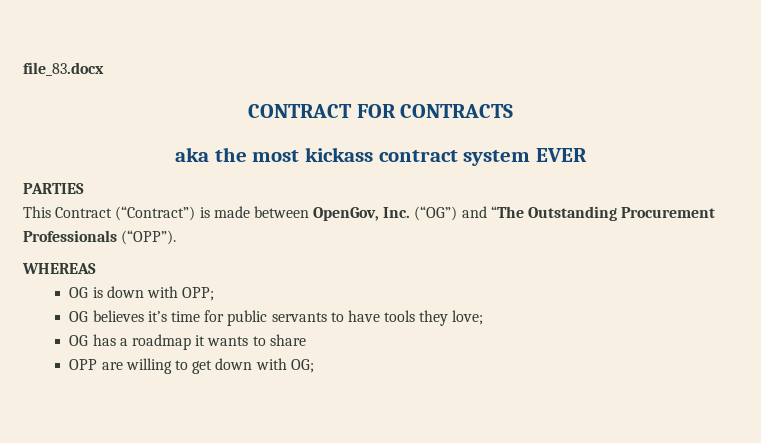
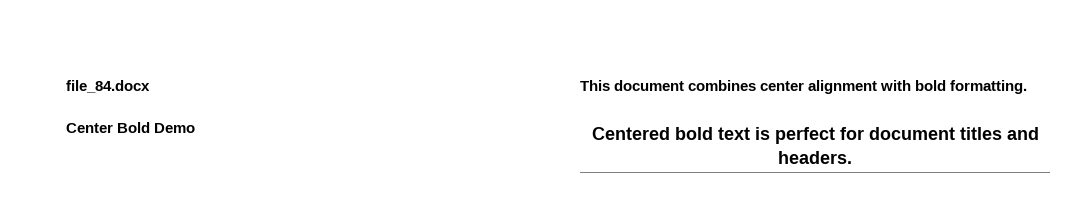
[23,62,104,76] [247,104,514,118] [174,147,588,166] [23,183,84,194] [23,206,716,221] [23,230,177,245] [22,263,96,274] [69,286,215,301] [69,310,484,326] [69,334,306,350] [69,358,314,374] file_83.docx // CONTRACT FOR CONTRACTS // aka the most kickass contract system EVER // PARTIES // This Contract (“Contract”) is made between OpenGov, Inc. (“OG”) and “The Outstanding Procurement Professionals (“OPP”). // WHEREAS // OG is down with OPP; // OG believes it’s time for public servants to have tools they love; // OG has a roadmap it wants to share // OPP are willing to get down with OG; -> [66,80,150,93] [66,122,196,133] [580,80,1028,94] [591,127,1039,144] [778,151,852,164] file_84.docx // Center Bold Demo // This document combines center alignment with bold formatting. // Centered bold text is perfect for document titles and headers.

